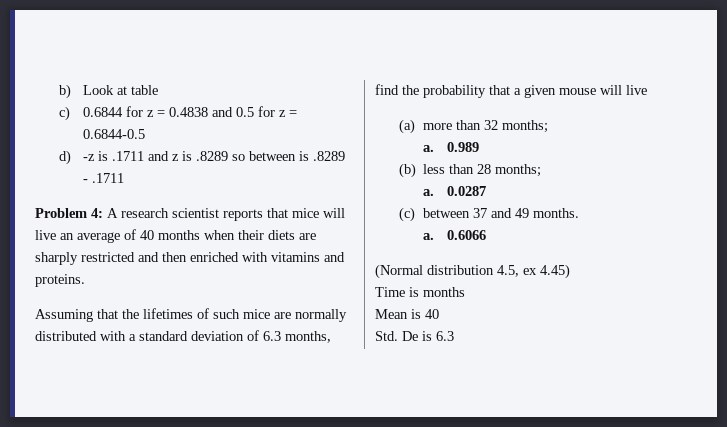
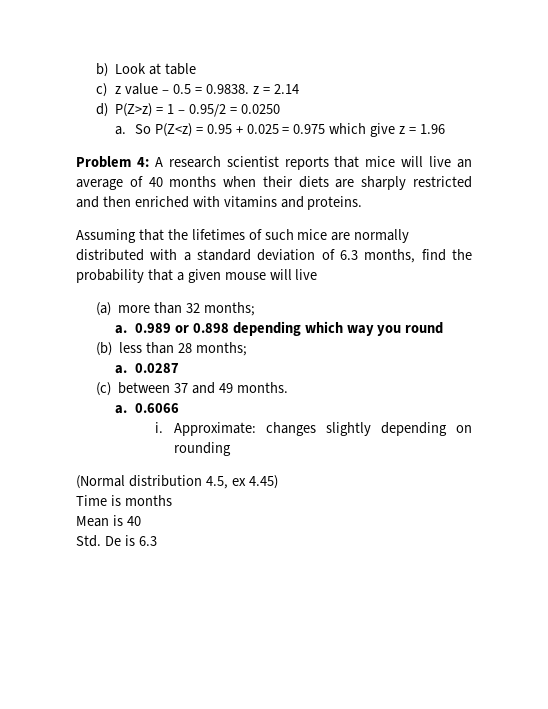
[83,106,298,117] [83,129,146,139] [59,150,346,165] [83,173,125,183] 0.6844 for z = 0.4838 and 0.5 for z = 0.6844-0.5 // d) -z is .1711 and z is .8289 so between is .8289 - .1711 -> [115,83,299,95] [95,103,280,117] [115,123,445,137] z value – 0.5 = 0.9838. z = 2.14 // d) P(Z>z) = 1 – 0.95/2 = 0.0250 // a. So P(Z<z) = 0.95 + 0.025 = 0.975 which give z = 1.96
(480, 147) none -> [174,321,444,336] or 0.898 depending which way you round
(487, 235) none -> [154,422,472,436] [174,442,232,456] // i. Approximate: changes slightly depending on rounding

